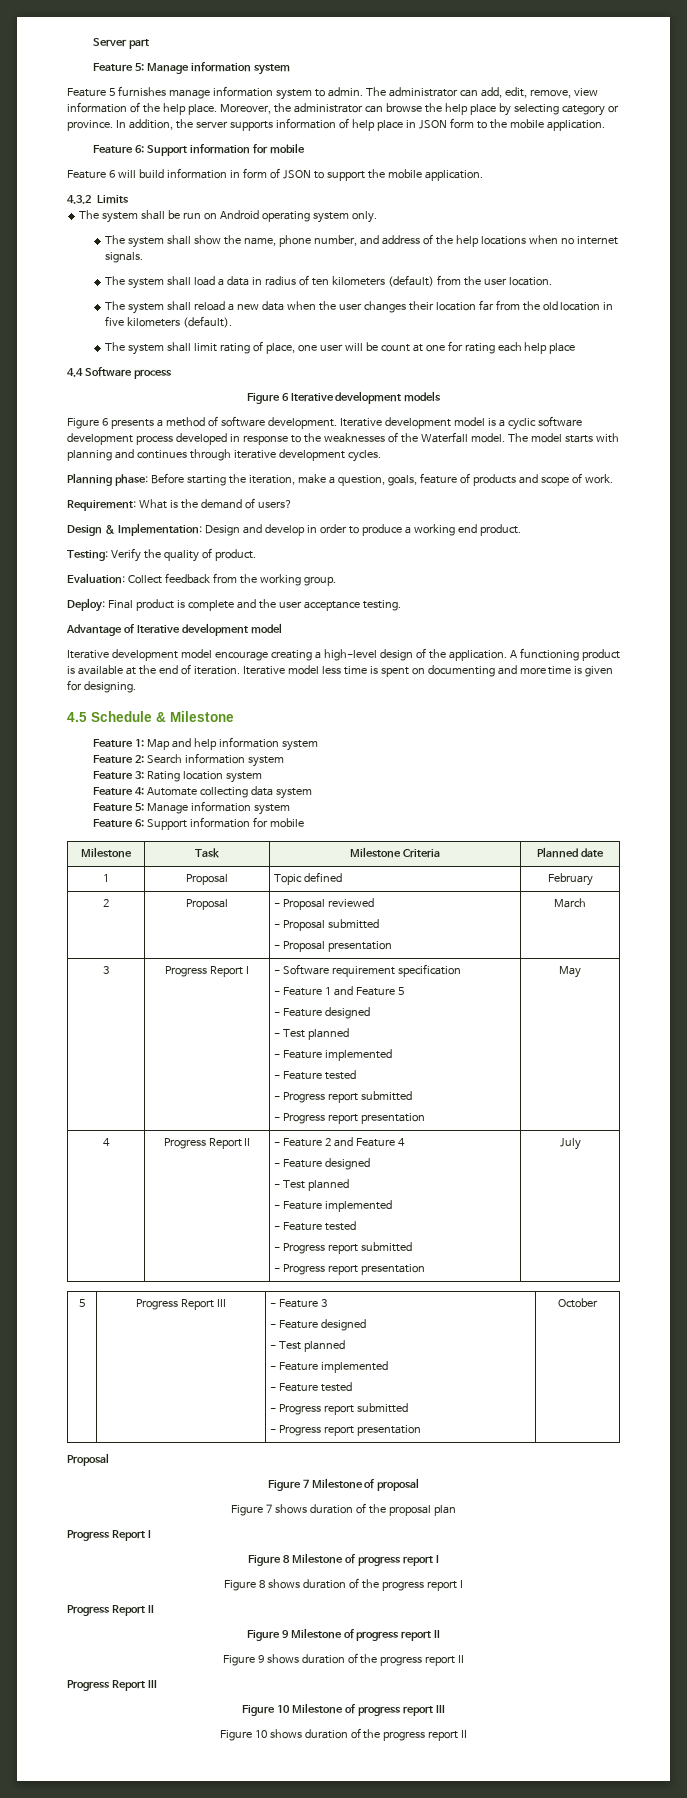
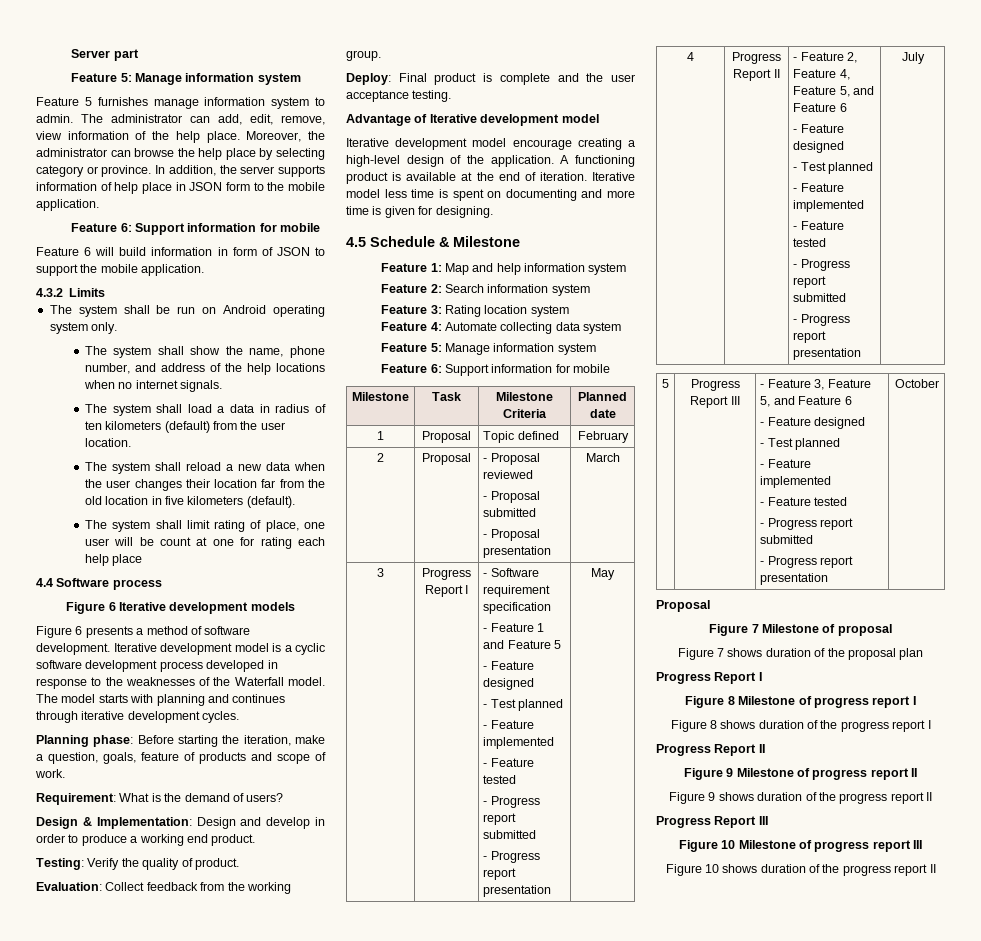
[325,1137,406,1147] 2 and Feature 4 -> [847,52,858,63] [793,69,850,80] [793,86,875,97] [793,103,847,112] 2, Feature 4, Feature 5, and Feature 6
[321,1299,328,1307] 3 -> [814,379,871,390] [760,396,852,407] 3, Feature 5, and Feature 6

